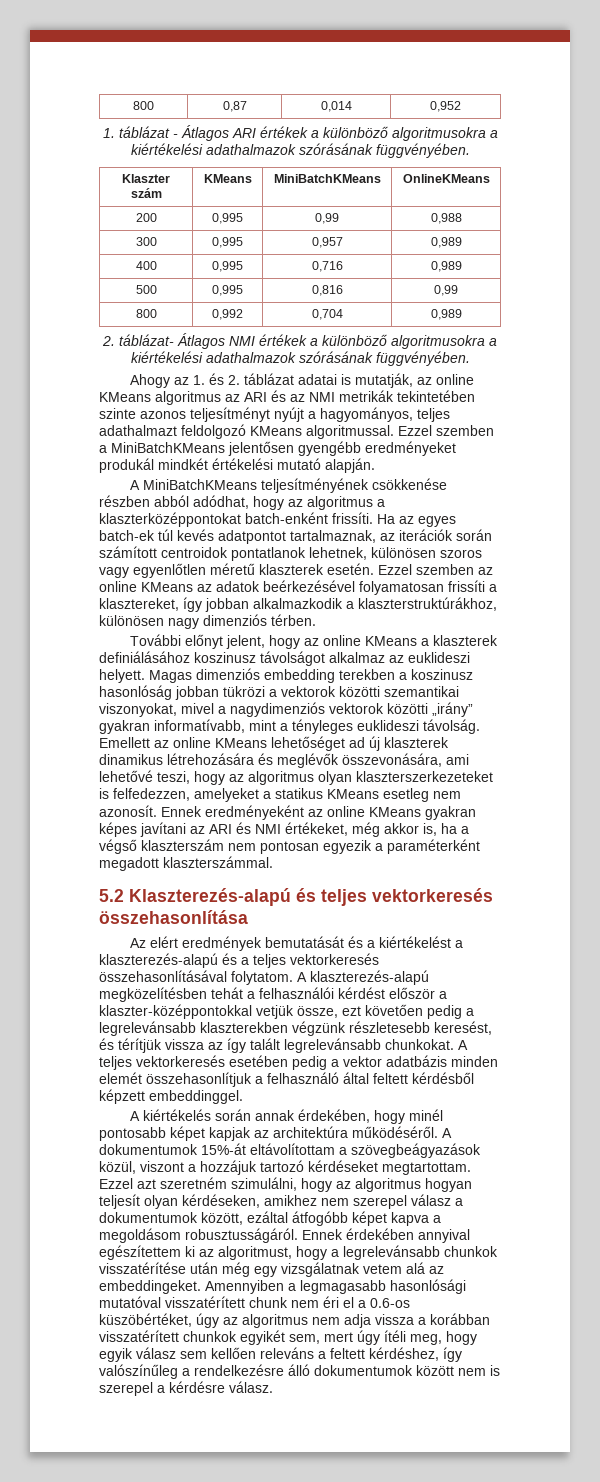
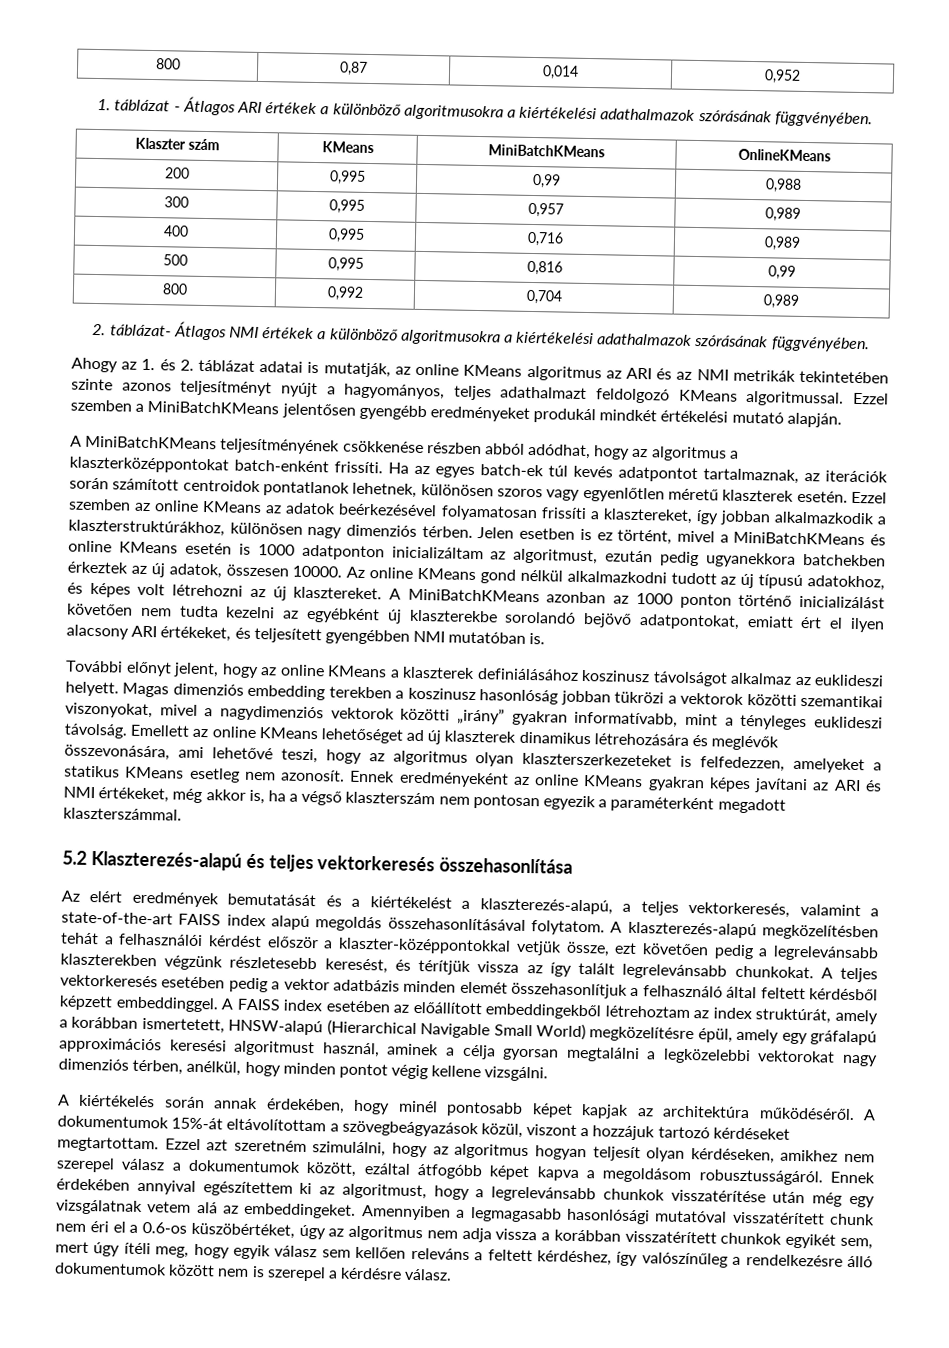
(316, 620) none -> [477,527,887,546] [68,540,886,568] [67,561,885,591] [67,582,885,609] [67,603,886,633] [66,624,546,645] Jelen esetben is ez történt, mivel a MiniBatchKMeans és online KMeans esetén is 1000 adatponton inicializáltam az algoritmust, ezután pedig ugyanekkora batchekben érkeztek az új adatok, összesen 10000. Az online KMeans gond nélkül alkalmazkodni tudott az új típusú adatokhoz, és képes volt létrehozni az új klasztereket. A MiniBatchKMeans azonban az 1000 ponton történő inicializálást követően nem tudta kezelni az egyébként új klaszterekbe sorolandó bejövő adatpontokat, emiatt ért el ilyen alacsony ARI értékeket, és teljesített gyengébben NMI mutatóban is.
[99,953,379,968] klaszterezés-alapú és a teljes vektorkeresés -> [479,898,879,918] [61,911,383,932] klaszterezés-alapú, a teljes vektorkeresés, valamint a state-of-the-art FAISS index alapú megoldás
(243, 1097) none -> [221,998,879,1025] [59,1016,877,1046] [59,1037,878,1067] [58,1058,549,1082] A FAISS index esetében az előállított embeddingekből létrehoztam az index struktúrát, amely a korábban ismertetett, HNSW-alapú (Hierarchical Navigable Small World) megközelítésre épül, amely egy gráfalapú approximációs keresési algoritmust használ, aminek a célja gyorsan megtalálni a legközelebbi vektorokat nagy dimenziós térben, anélkül, hogy minden pontot végig kellene vizsgálni.

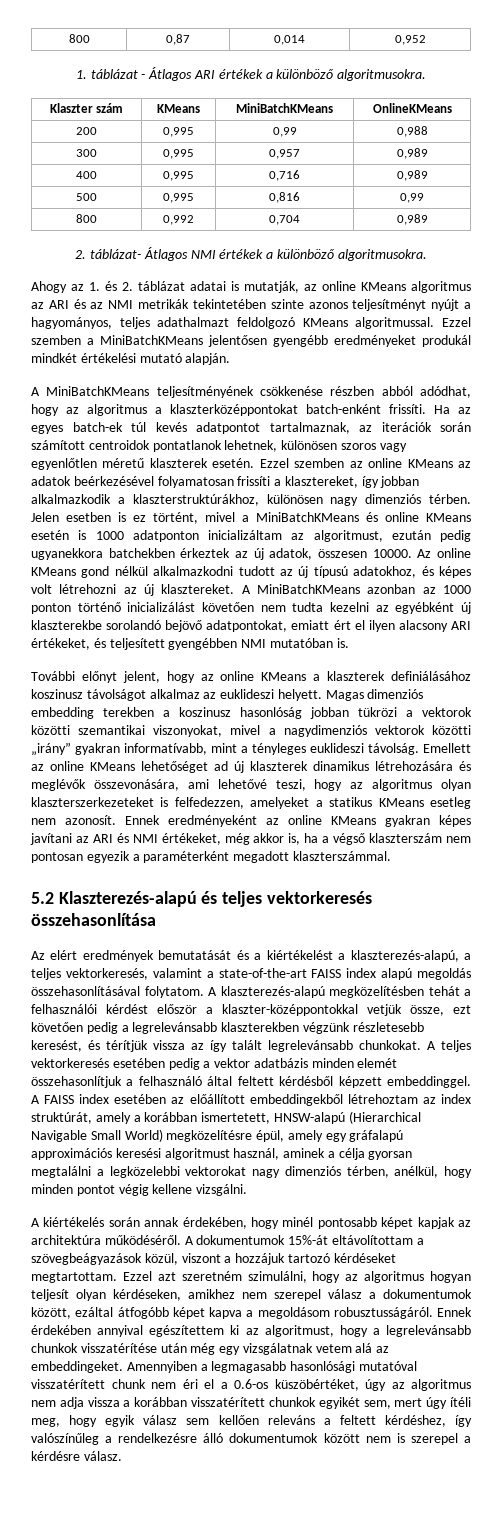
[403,104,873,128] algoritmusokra a kiértékelési adathalmazok szórásának függvényében. -> [337,69,427,81] algoritmusokra.
[400,329,870,353] algoritmusokra a kiértékelési adathalmazok szórásának függvényében. -> [337,249,427,261] algoritmusokra.

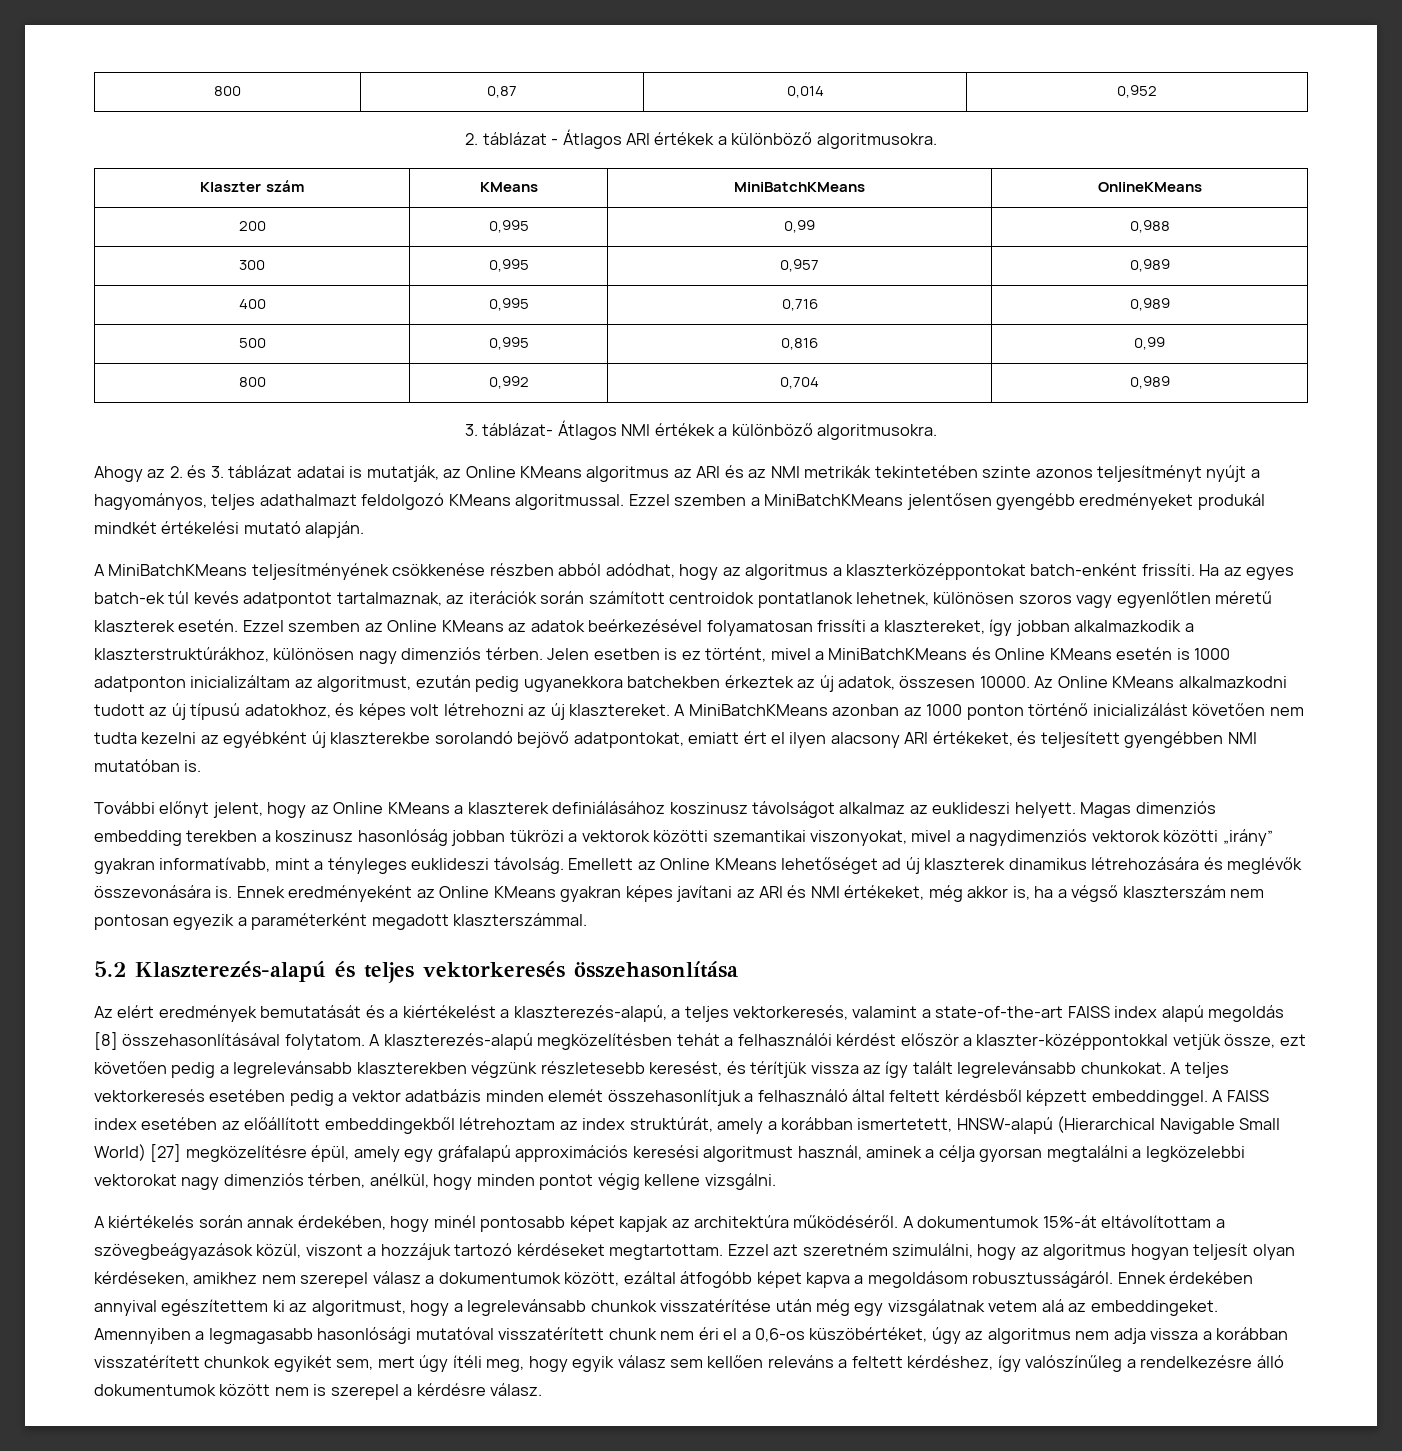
[75,70,87,79] 1. -> [465,133,479,145] 2.
[75,250,87,259] 2. -> [464,424,478,436] 3.
[89,281,133,291] 1. és 2. -> [169,465,224,478] 2. és 3.
[322,281,356,291] online -> [465,466,516,478] Online
[368,458,403,468] online -> [387,620,438,632] Online
[385,512,419,522] online -> [995,648,1046,660] Online
[437,548,472,558] [31,566,148,578] online KMeans gond nélkül -> [1057,676,1175,688] Online KMeans
[220,671,255,681] online -> [333,802,384,814] Online
[50,761,84,771] online -> [660,858,711,870] Online
[93,779,471,791] [31,797,471,809] [31,815,116,825] összevonására, ami lehetővé teszi, hogy az algoritmus olyan klaszterszerkezeteket is felfedezzen, amelyeket a statikus KMeans esetleg nem azonosít. -> [94,885,233,898] összevonására is.
[288,815,322,825] online -> [439,886,490,898] Online
(471, 974) none -> [94,1032,118,1050] [8]
(163, 1135) none -> [150,1144,182,1162] [27]
[234,1379,268,1389] 0.6-os -> [755,1328,806,1342] 0,6-os

